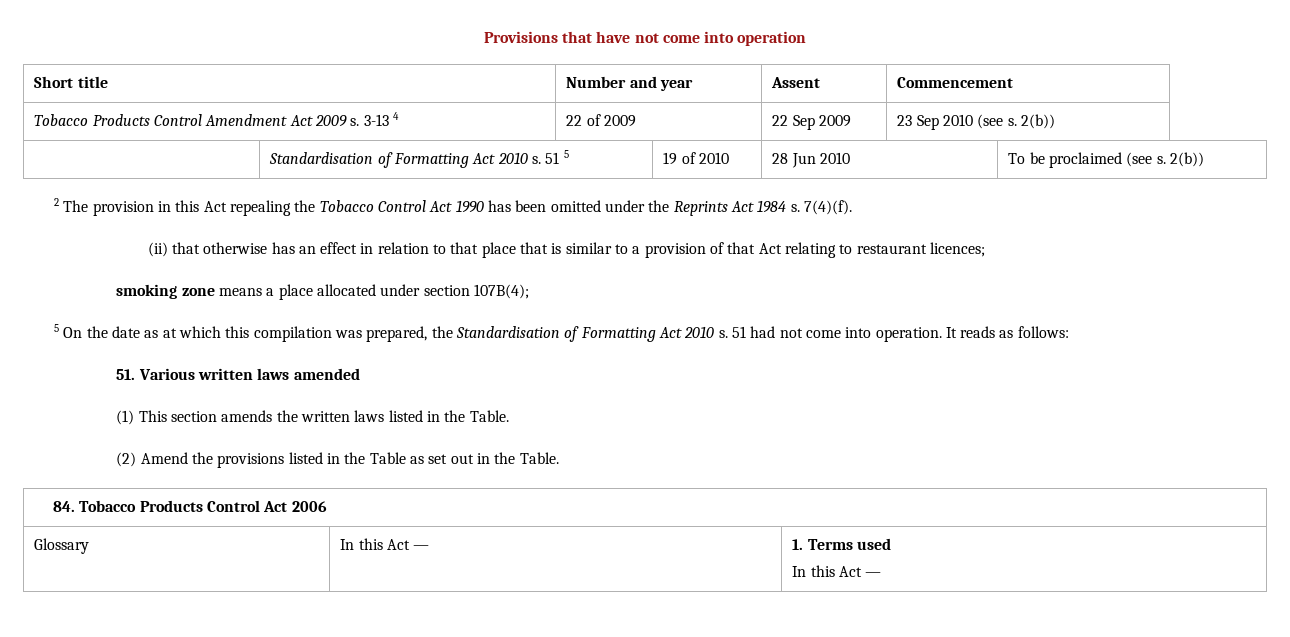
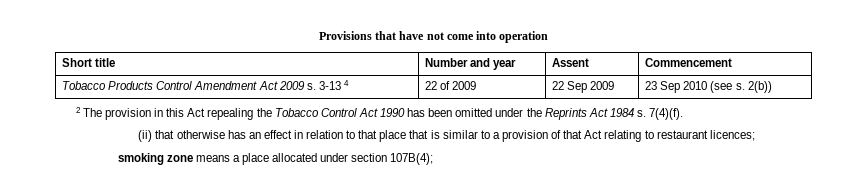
[269,150,569,168] [663,152,730,165] [772,152,851,168] [1008,152,1205,168] // | Standardisation of Formatting Act 2010 s. 51 5 | 19 of 2010 | 28 Jun 2010 | To be proclaimed (see s. 2(b)) -> (772, 87) none
[54,324,1069,342] [116,368,360,380] [116,410,509,425] [116,452,559,468] [53,500,327,512] [34,538,90,554] [340,538,430,550] [792,538,892,550] [792,565,882,577] // 5 On the date as at which this compilation was prepared, the Standardisation of Formatting Act 2010 s. 51 had not come into operation. It reads as follows: // 51. Various written laws amended // (1) This section amends the written laws listed in the Table. // (2) Amend the provisions listed in the Table as set out in the Table. // 84. Tobacco Products Control Act 2006 // Glossary | In this Act — | 1. Terms used // In this Act — -> (434, 159) none

